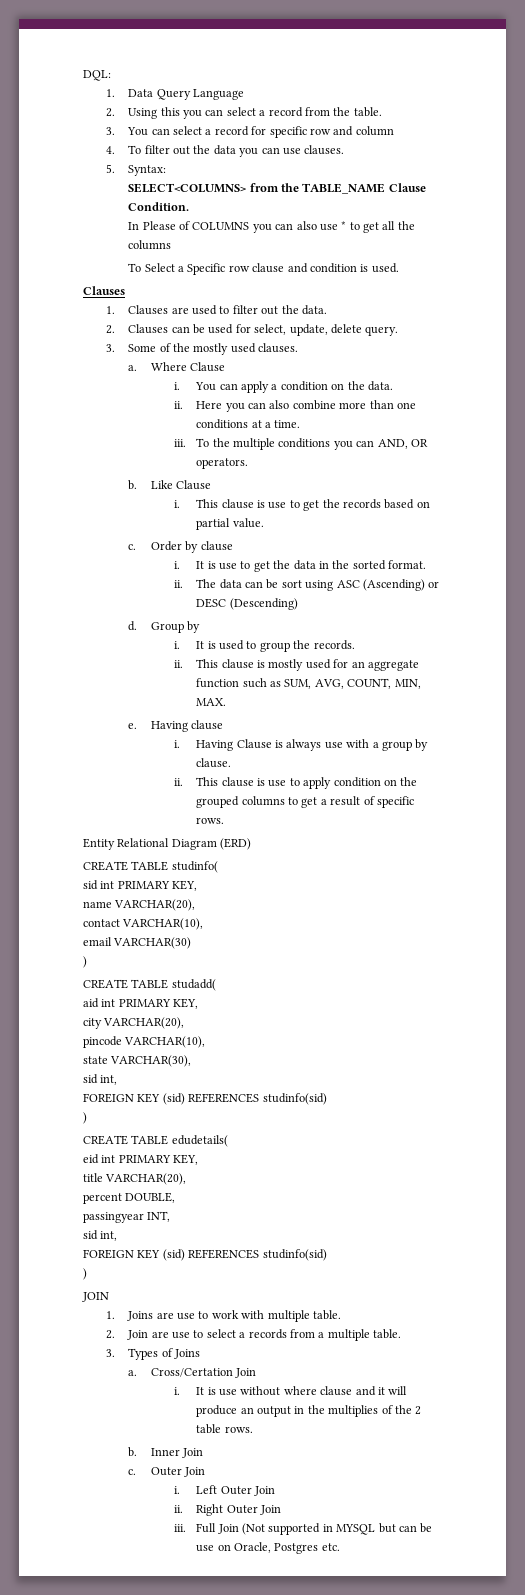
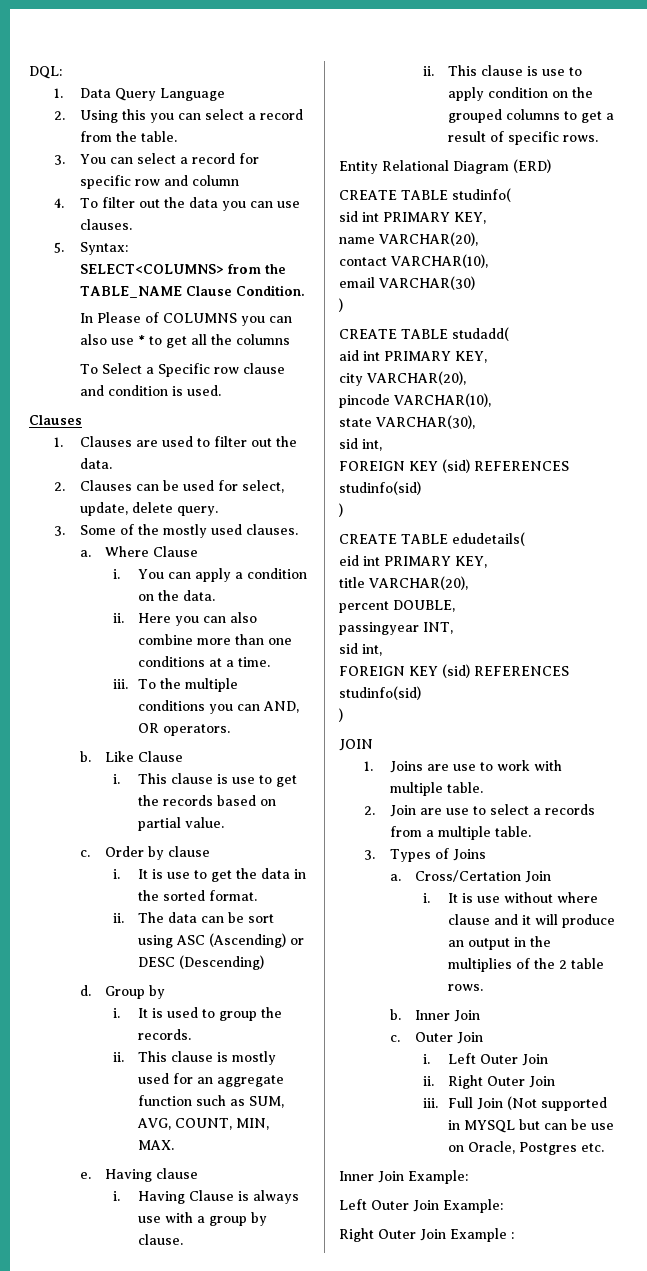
(340, 1547) none -> [339,1170,468,1184] [339,1199,503,1213] [339,1228,514,1242] // Inner Join Example: // Left Outer Join Example: // Right Outer Join Example :

